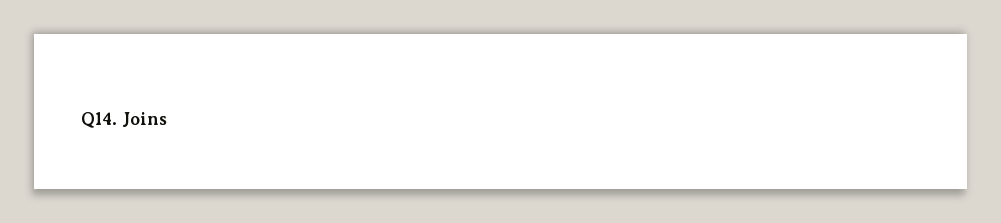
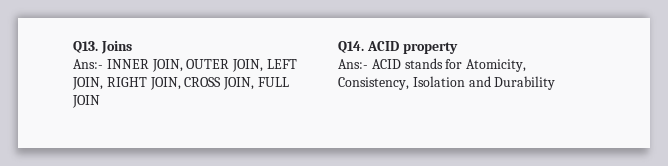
[81,112,167,128] Q14. Joins -> [73,41,132,54] [73,59,297,72] [72,77,289,90] [72,95,100,108] [338,41,458,54] [338,58,527,72] [338,76,556,90] Q13. Joins // Ans:- INNER JOIN, OUTER JOIN, LEFT JOIN, RIGHT JOIN, CROSS JOIN, FULL JOIN // Q14. ACID property // Ans:- ACID stands for Atomicity, Consistency, Isolation and Durability

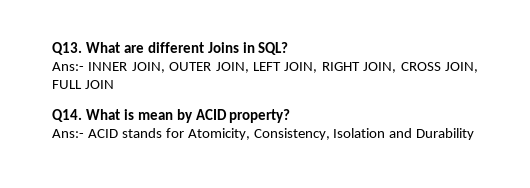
(98, 47) none -> [85,42,204,53] What are different
(132, 47) none -> [242,42,289,55] in SQL?
[366,41,458,54] ACID property -> [85,109,291,123] What is mean by ACID property?

